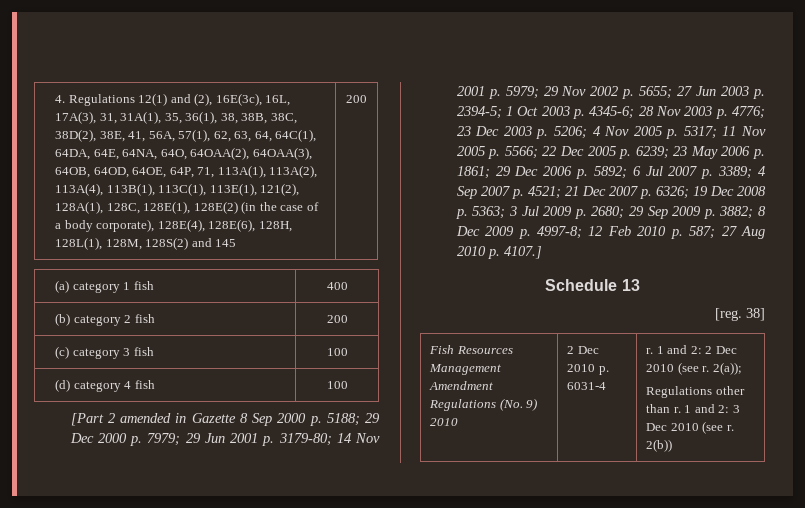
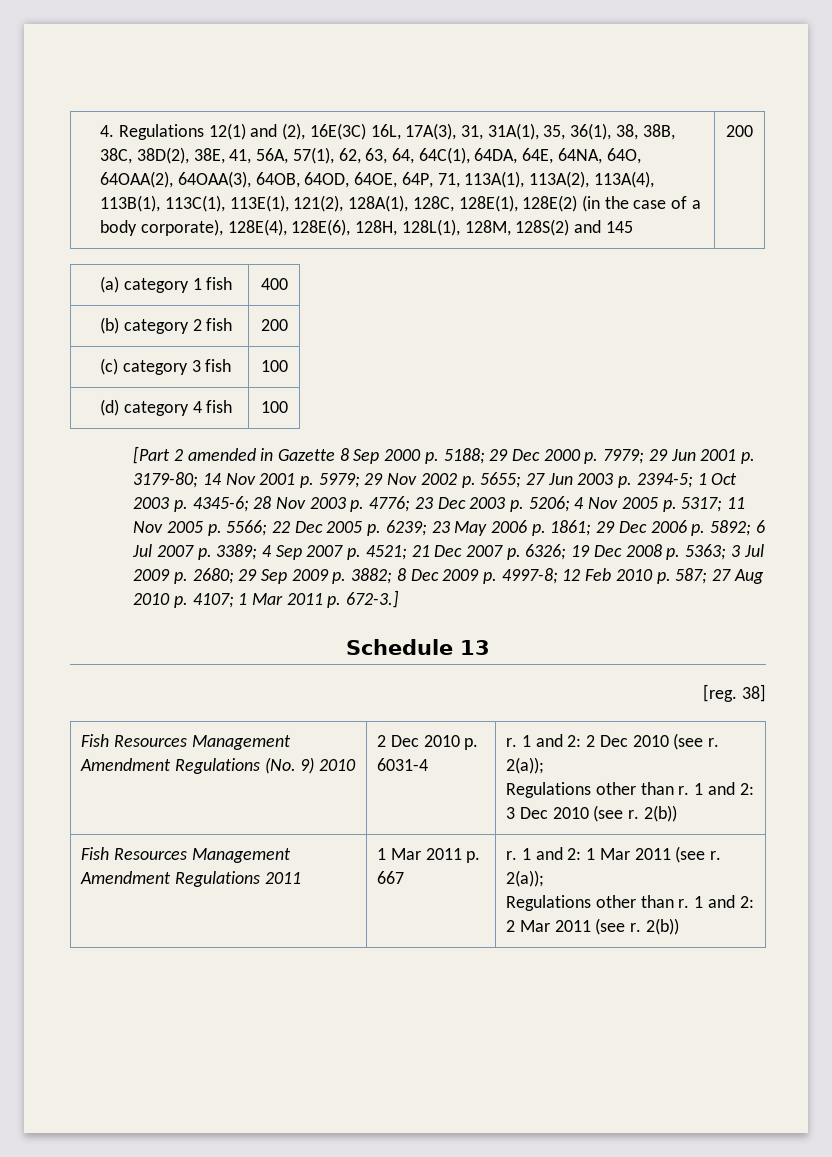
[215,93,262,106] 16E(3c), -> [309,123,366,140] 16E(3C)
[503,246,542,259] 4107.] -> [192,590,400,608] 4107; 1 Mar 2011 p. 672-3.]
(673, 445) none -> [81,847,291,863] [80,871,301,887] [377,848,481,863] [377,871,405,884] [506,846,722,863] [506,870,545,887] [506,895,754,911] [506,918,679,935] // Fish Resources Management Amendment Regulations 2011 | 1 Mar 2011 p. 667 | r. 1 and 2: 1 Mar 2011 (see r. 2(a)); // Regulations other than r. 1 and 2: 2 Mar 2011 (see r. 2(b))

